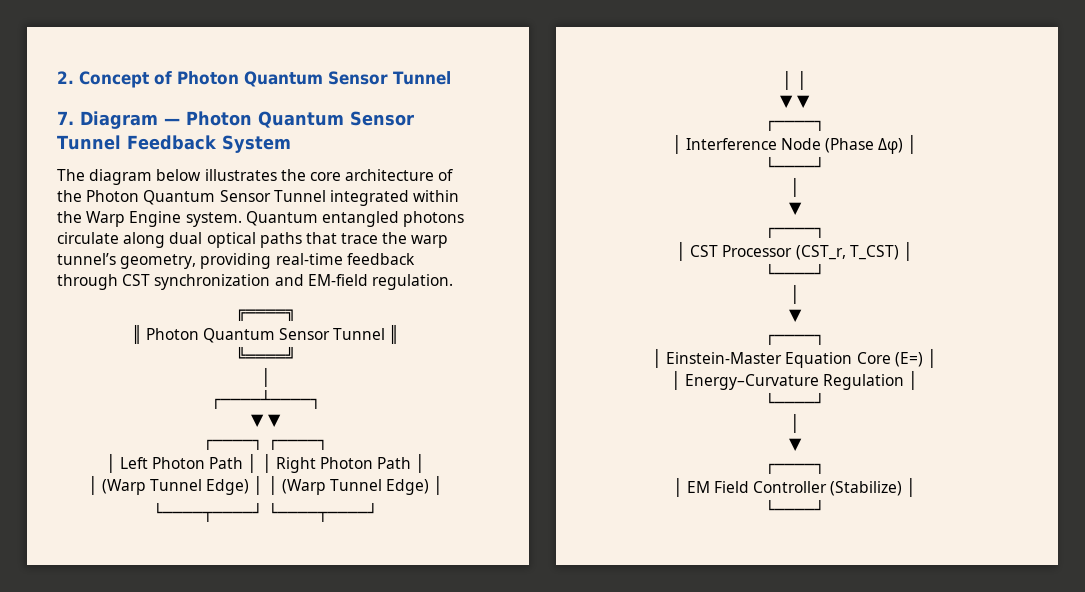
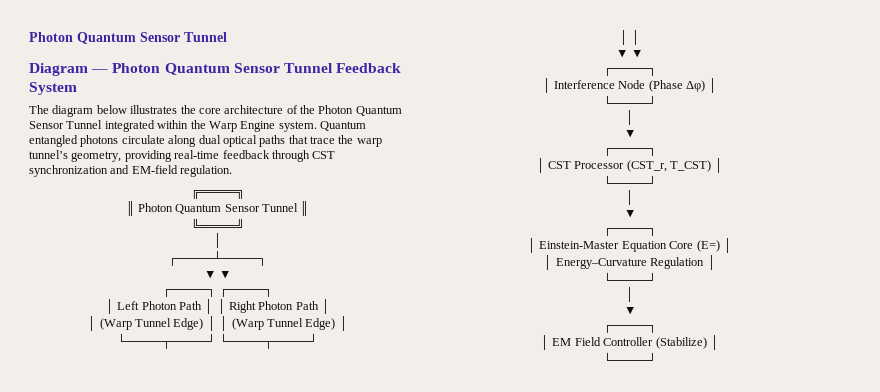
[57,71,172,88] 2. Concept of -> (29, 37) none
[57,111,74,125] 7. -> (227, 37) none

